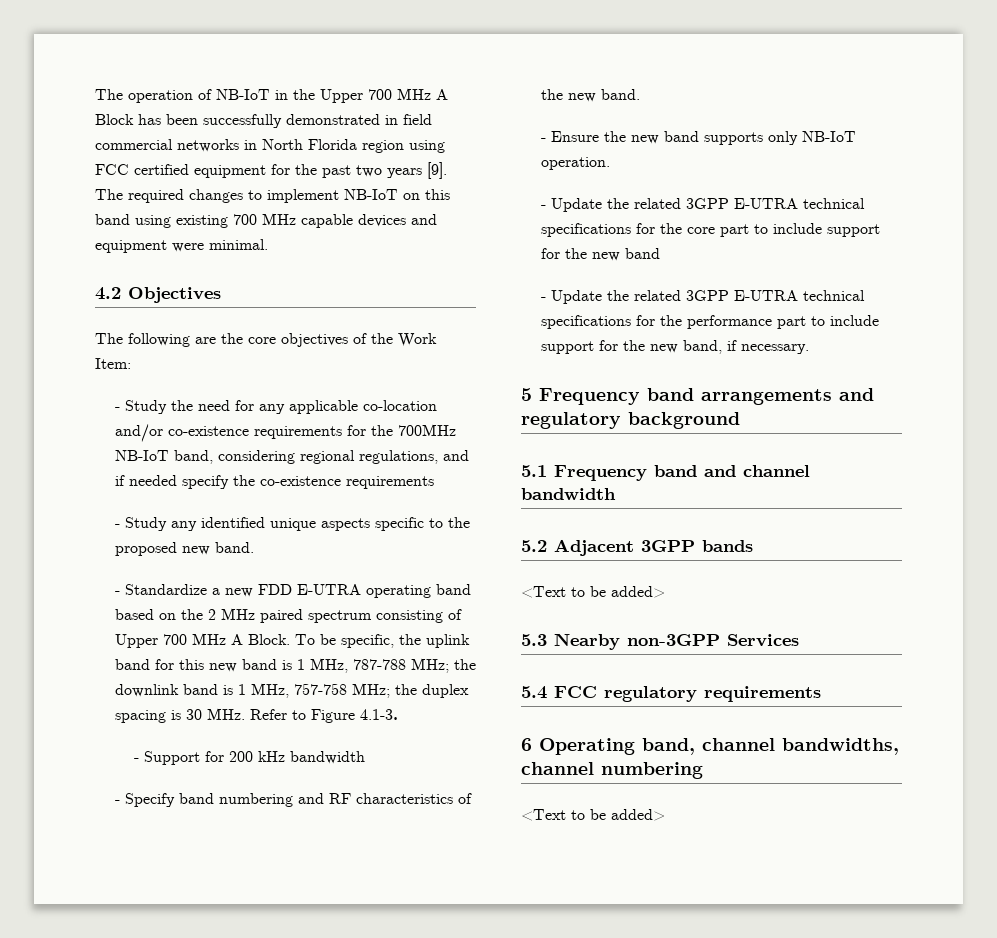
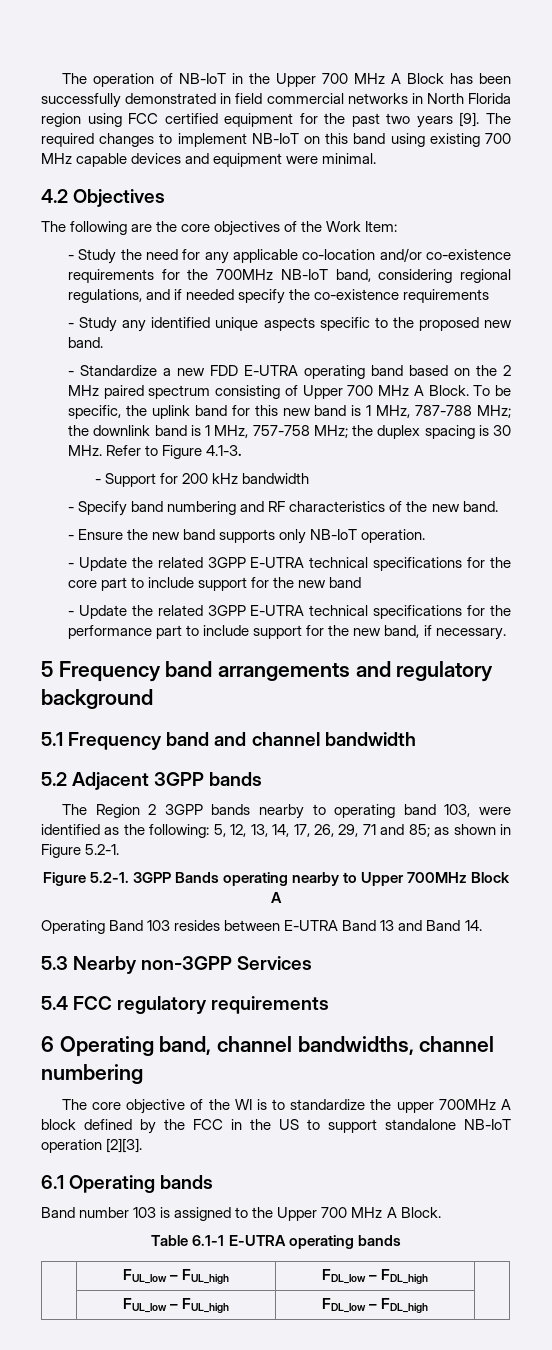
[521,586,665,598] <Text to be added> -> [61,804,511,819] [41,824,511,838] [41,844,120,858] [42,872,511,886] [271,892,282,903] [41,920,482,934] The Region 2 3GPP bands nearby to operating band 103, were identified as the following: 5, 12, 13, 14, 17, 26, 29, 71 and 85; as shown in Figure 5.2-1. // Figure 5.2-1. 3GPP Bands operating nearby to Upper 700MHz Block A // Operating Band 103 resides between E-UTRA Band 13 and Band 14.
[521,809,665,821] <Text to be added> -> [61,1099,511,1114] [41,1119,511,1134] [41,1138,143,1153] [41,1175,214,1193] [41,1207,441,1221] [151,1235,401,1249] [122,1269,230,1284] [321,1269,429,1284] [122,1298,230,1313] [321,1298,429,1313] The core objective of the WI is to standardize the upper 700MHz A block defined by the FCC in the US to support standalone NB-IoT operation [2][3]. // 6.1 Operating bands // Band number 103 is assigned to the Upper 700 MHz A Block. // Table 6.1-1 E-UTRA operating bands // | FUL_low – FUL_high | FDL_low – FDL_high | // | FUL_low – FUL_high | FDL_low – FDL_high |

